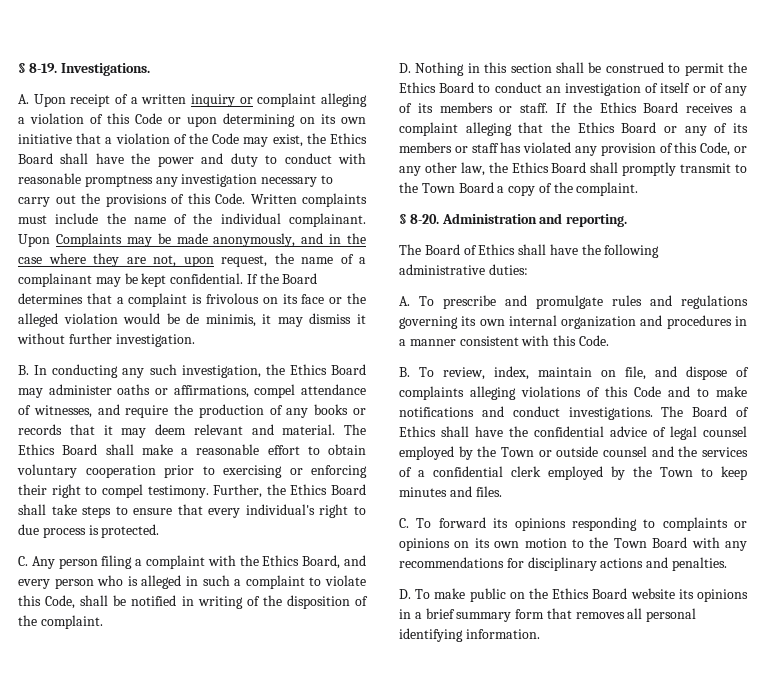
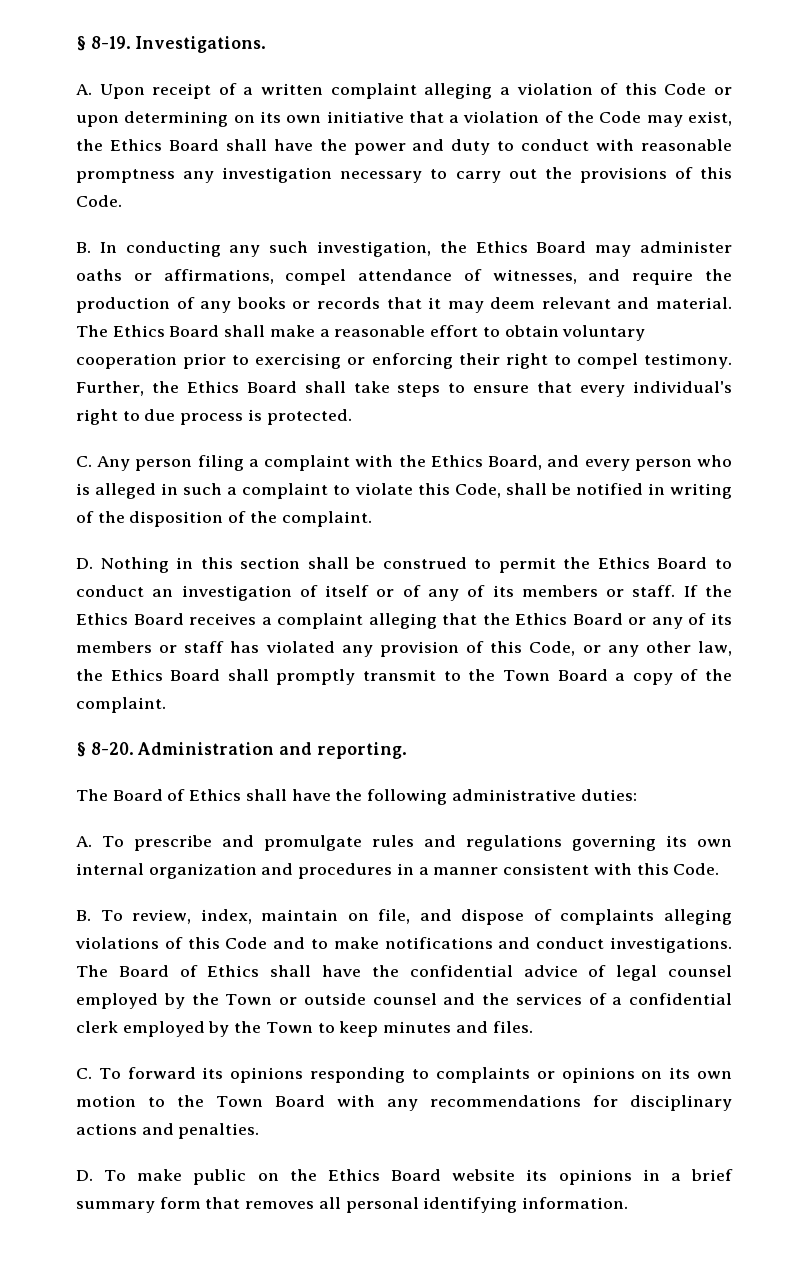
[191,94,253,107] inquiry or -> (324, 89) none
[250,193,367,207] [18,213,366,227] [18,233,366,247] [18,253,366,267] [18,273,318,287] [18,293,367,307] [18,313,367,327] [17,333,195,347] Written complaints must include the name of the individual complainant. Upon Complaints may be made anonymously, and in the case where they are not, upon request, the name of a complainant may be kept confidential. If the Board determines that a complaint is frivolous on its face or the alleged violation would be de minimis, it may dismiss it without further investigation. -> (122, 201) none

